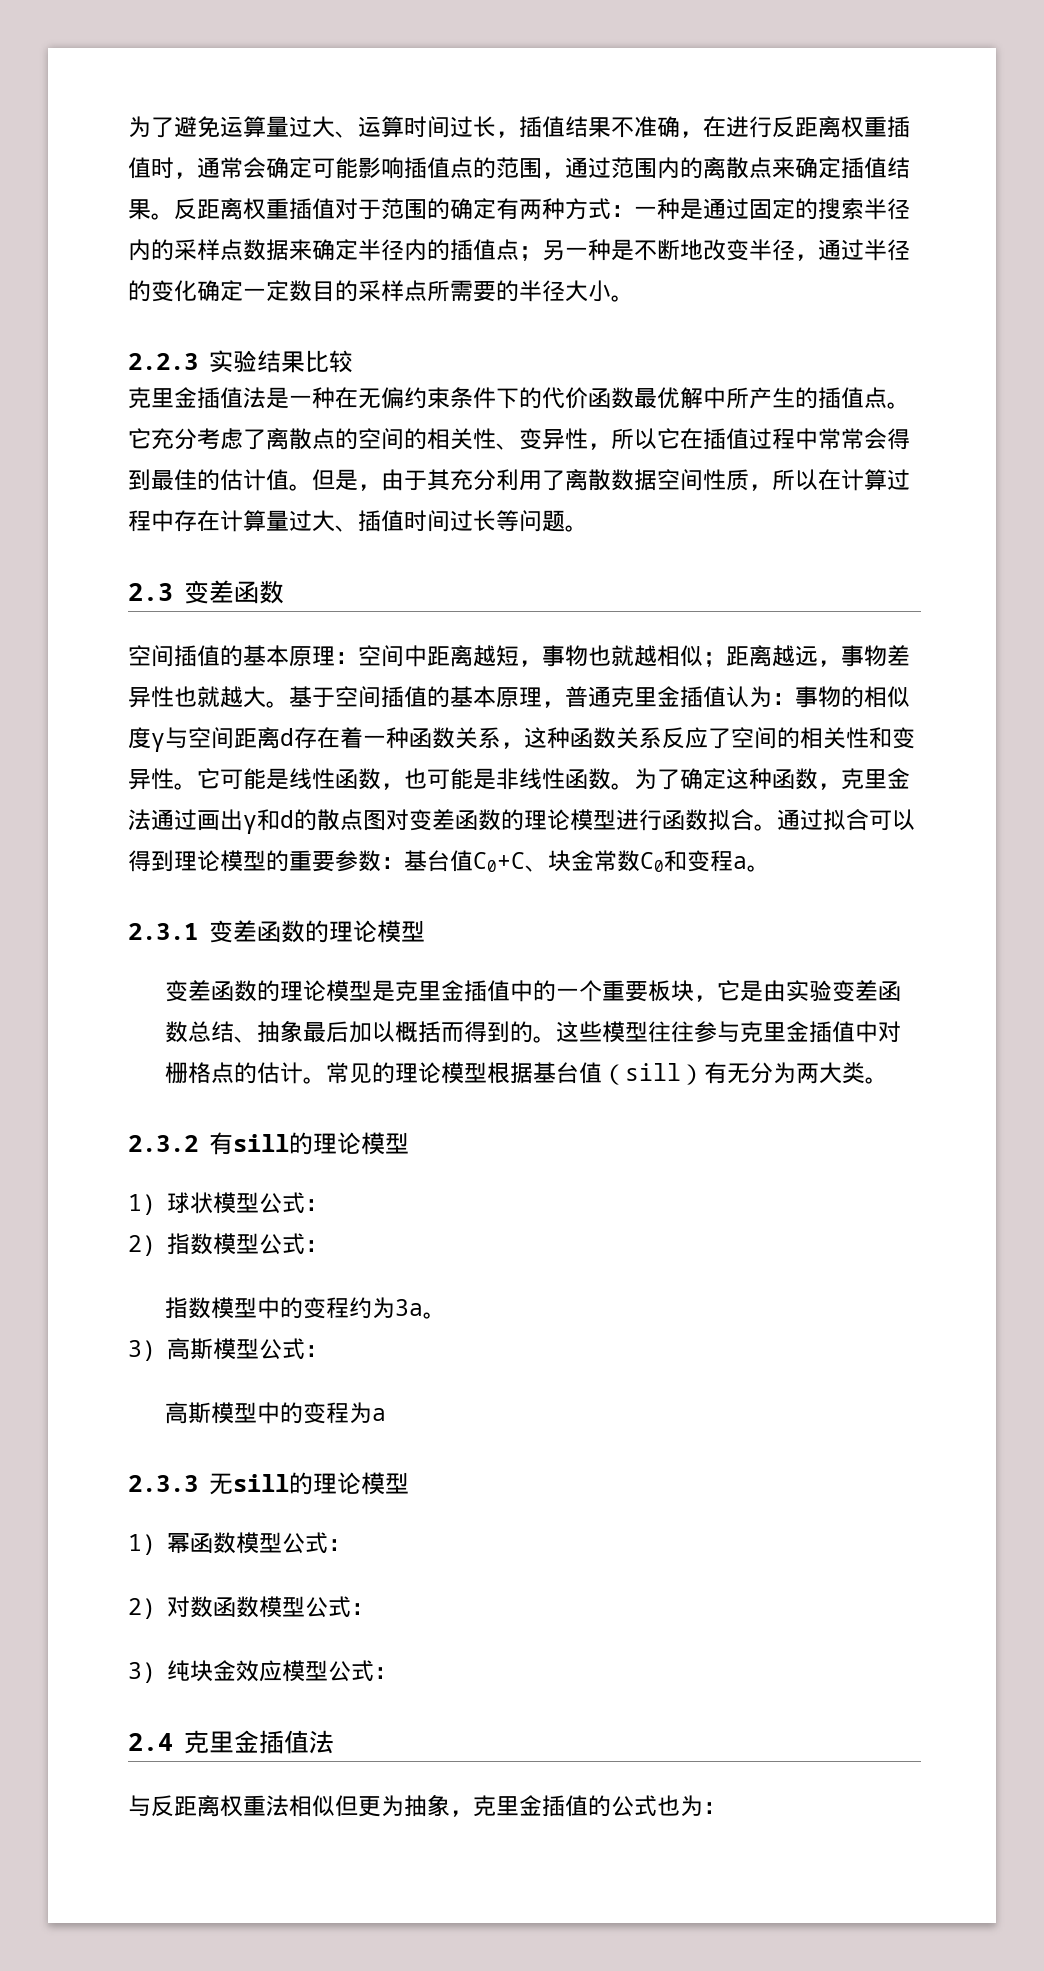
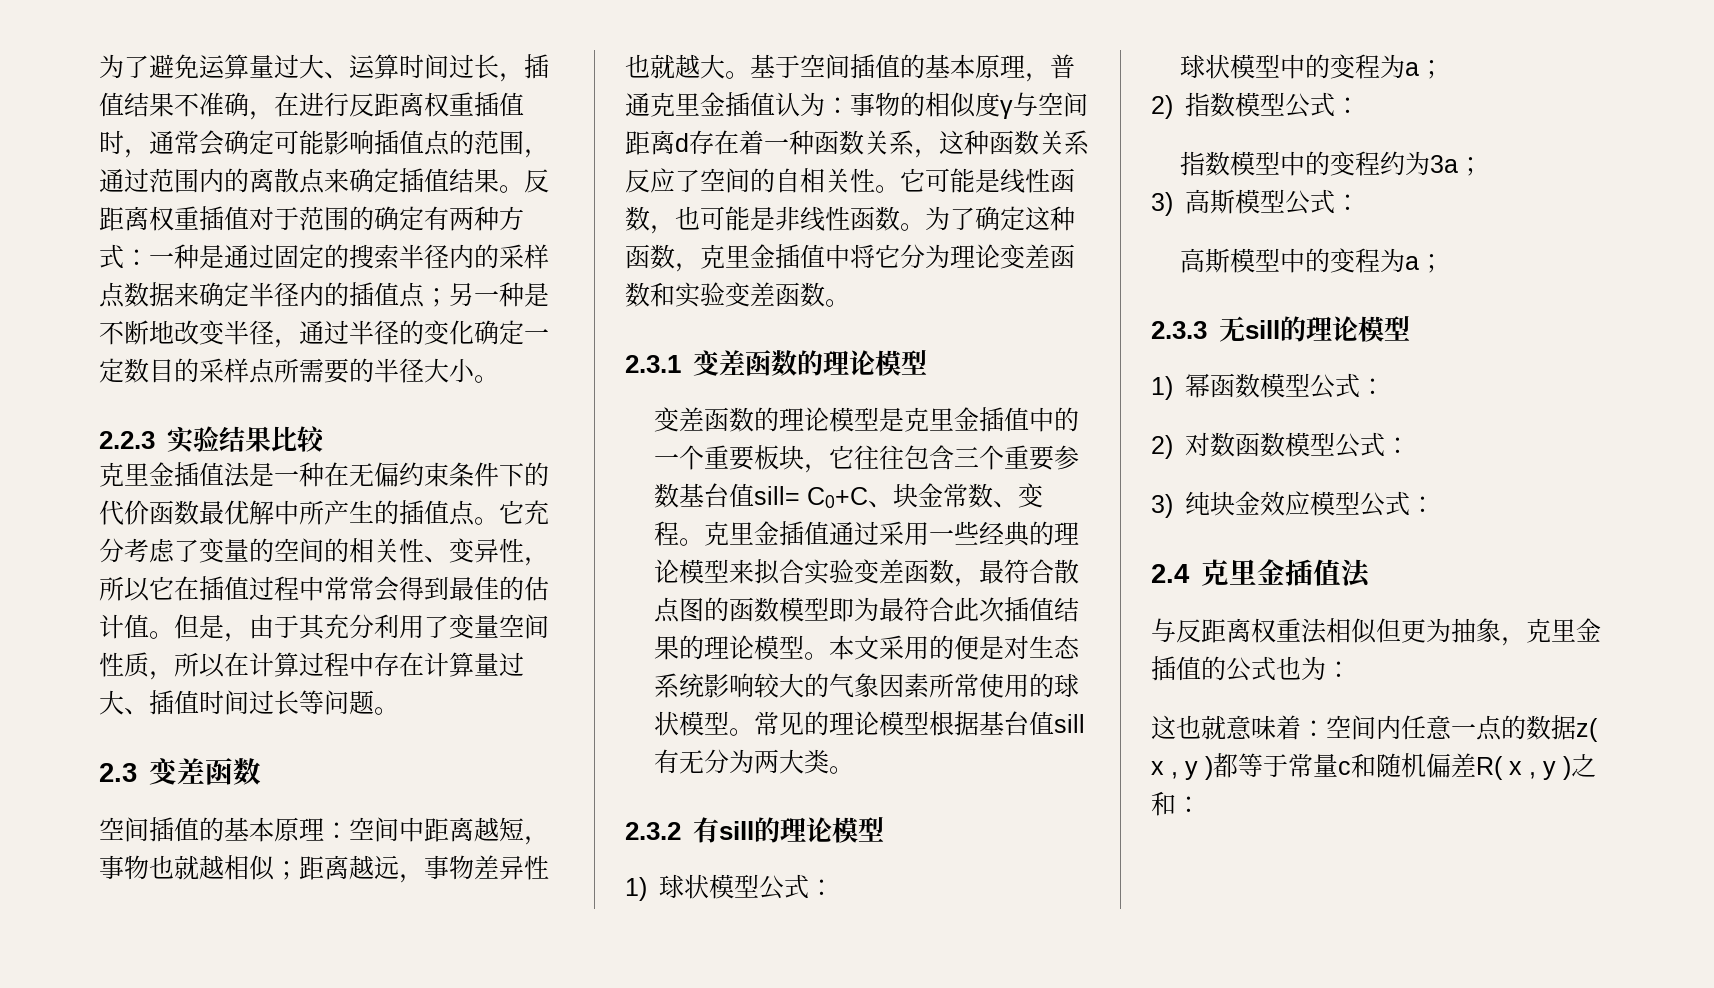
[266,428,335,450] 离散点 -> [199,538,249,563] 变量
[565,469,657,491] 离散数据 -> [449,614,499,639] 变量
[800,727,915,749] [128,769,151,790] 相关性和变异 -> [775,168,850,193] 自相关
[128,809,915,834] [128,850,747,872] 法通过画出γ和d的散点图对变差函数的理论模型进行函数拟合。通过拟合可以得到理论模型的重要参数：基台值C0+C、块金常数C0和变程a -> [775,244,1075,269] [625,282,825,308] 插值中将它分为理论变差函数和实验变差函数
[740,980,902,1002] [165,1020,902,1043] [165,1062,304,1084] 是由实验变差函数总结、抽象最后加以概括而得到的。这些模型往往参与克里金插值中对栅格点的估计 -> [854,445,1080,471] [654,483,1044,508] [654,521,1080,547] [654,559,1080,587] [654,597,1080,623] [654,635,1081,660] [654,673,1080,698] [654,711,730,736] 往往包含三个重要参数基台值sill= C0+C、块金常数、变程。克里金插值通过采用一些经典的理论模型来拟合实验变差函数，最符合散点图的函数模型即为最符合此次插值结果的理论模型。本文采用的便是对生态系统影响较大的气象因素所常使用的球状模型
[602,1063,705,1085] （sill） -> [1054,714,1086,733] sill
(329, 1205) none -> [1180,54,1445,79] // 球状模型中的变程为a；
[423,1312,447,1319] 。 -> [1458,157,1484,176] ；
(387, 1414) none -> [1419,254,1445,273] ；
(726, 1808) none -> [1151,715,1598,742] [1151,753,1596,780] [1151,791,1201,816] // 这也就意味着：空间内任意一点的数据z( x , y )都等于常量c和随机偏差R( x , y )之和：

